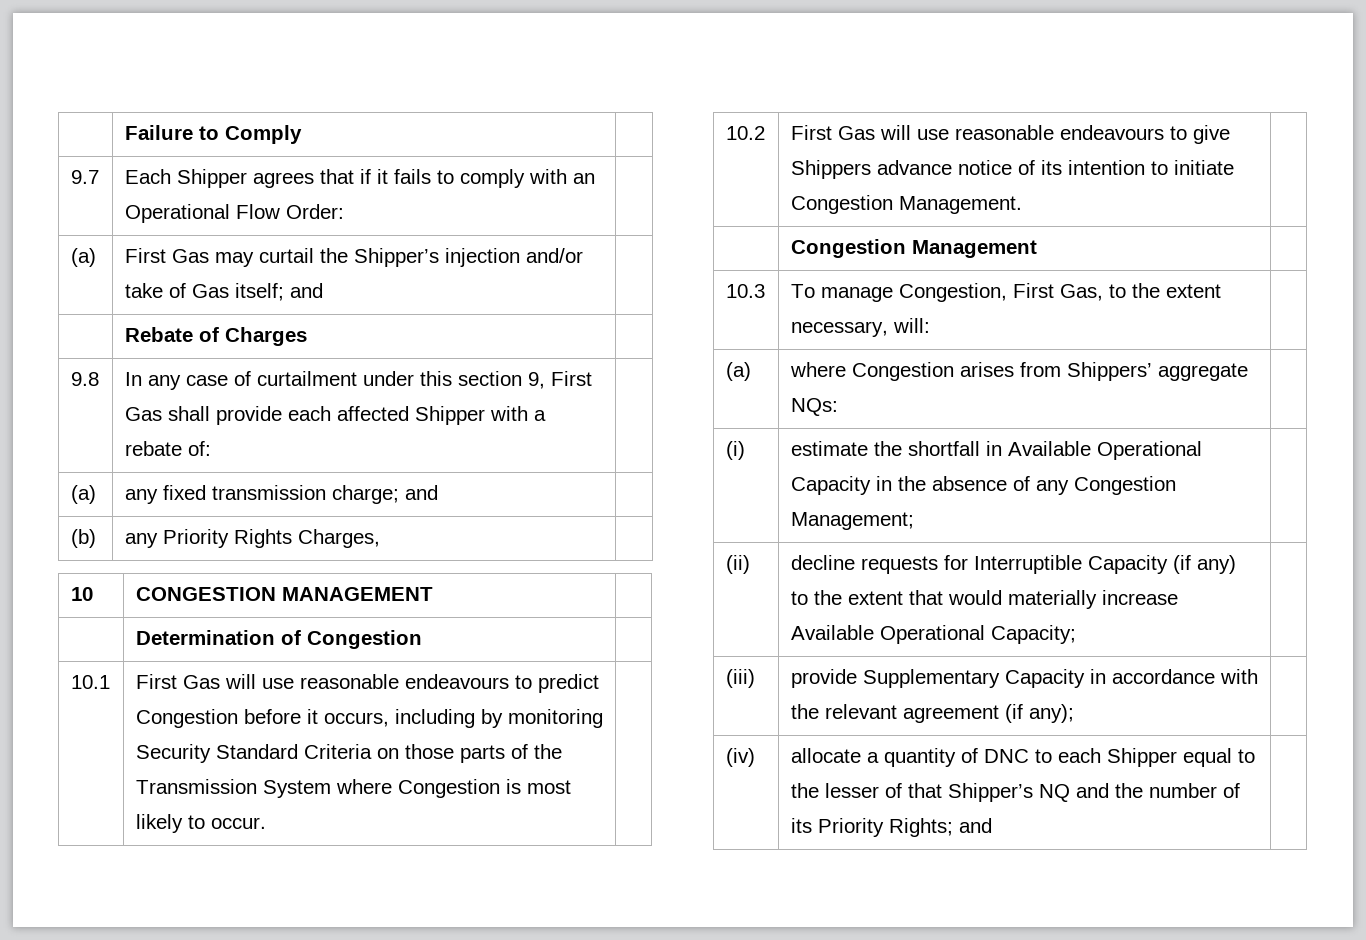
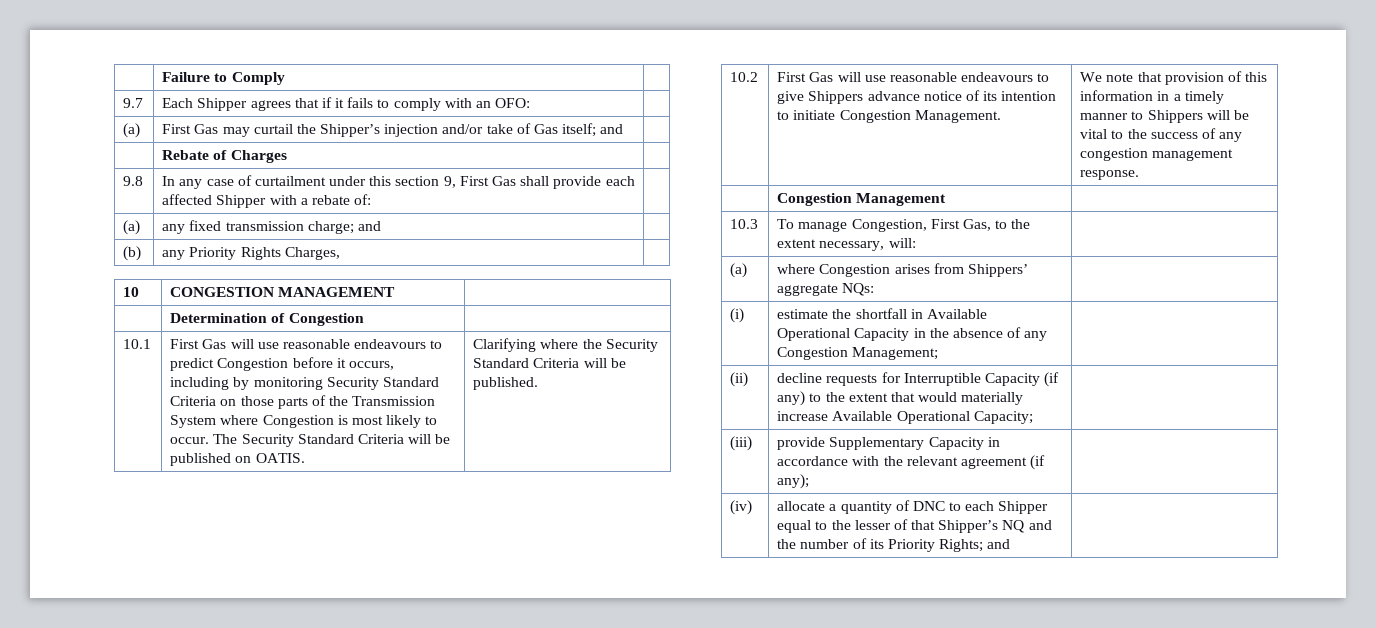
[124,204,344,223] Operational Flow Order: -> [495,98,531,108] OFO:
(266, 823) | -> [213,434,451,447] [170,453,305,466] [473,338,658,352] [473,358,626,368] [473,377,539,390] The Security Standard Criteria will be published on OATIS. | Clarifying where the Security Standard Criteria will be published.
(1022, 205) none -> [1080,71,1268,85] [1080,90,1224,104] [1080,110,1249,123] [1080,128,1243,142] [1080,148,1234,161] [1080,170,1140,180] We note that provision of this information in a timely manner to Shippers will be vital to the success of any congestion management response.

